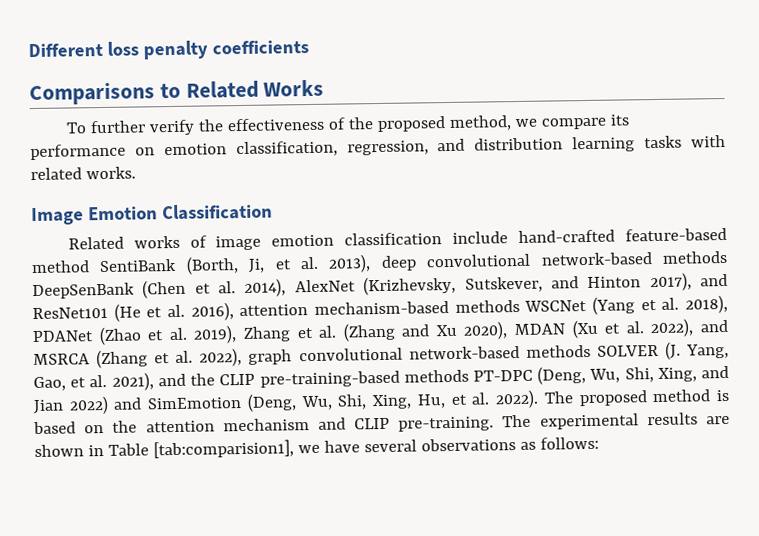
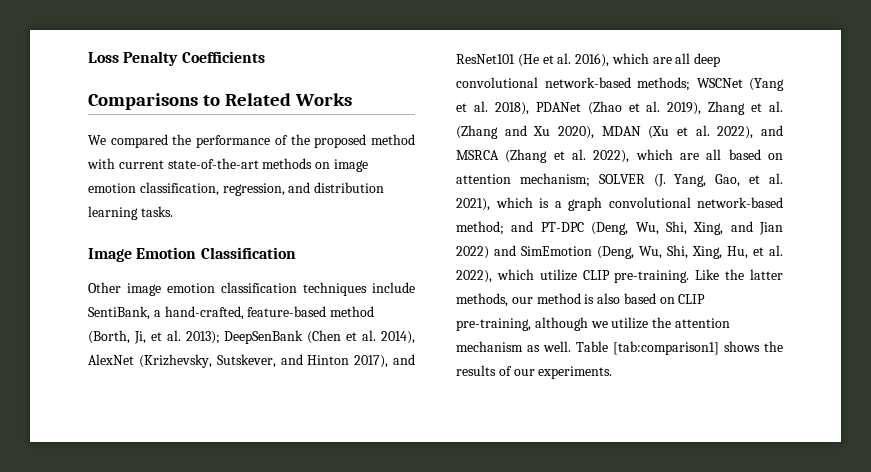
[28,40,309,60] Different loss penalty coefficients -> [88,51,265,66] Loss Penalty Coefficients
[65,114,629,136] [30,143,155,161] To further verify the effectiveness of the proposed method, we compare its performance on -> [88,134,415,148] [87,158,368,172] We compared the performance of the proposed method with current state-of-the-art methods on image
[644,134,727,149] [30,166,136,181] tasks with related works. -> [140,206,173,217] tasks.
[67,229,616,251] Related works of image emotion classification include hand-crafted -> [88,282,415,296] [88,306,244,320] Other image emotion classification techniques include SentiBank, a hand-crafted,
[99,258,178,273] SentiBank -> (375, 311) none
[328,250,727,273] 2013), deep convolutional network-based methods -> [185,331,220,344] 2013);
[239,299,520,317] attention mechanism-based methods -> [611,53,721,67] [456,77,690,91] which are all deep convolutional network-based methods;
[248,344,591,365] graph convolutional network-based methods -> [635,149,783,160] [456,173,590,187] which are all based on attention mechanism;
[157,369,469,388] and the CLIP pre-training-based methods -> [495,197,783,211] [456,221,534,235] which is a graph convolutional network-based method; and
[495,389,648,409] 2022). The proposed -> [456,269,783,283] [456,293,533,307] 2022), which utilize CLIP pre-training. Like the latter methods, our
[33,412,730,435] [34,436,599,459] based on the attention mechanism and CLIP pre-training. The experimental results are shown in Table [tab:comparision1], we have several observations as follows: -> [597,293,706,304] [456,317,730,331] [456,341,783,355] [456,365,613,379] also based on CLIP pre-training, although we utilize the attention mechanism as well. Table [tab:comparison1] shows the results of our experiments.

